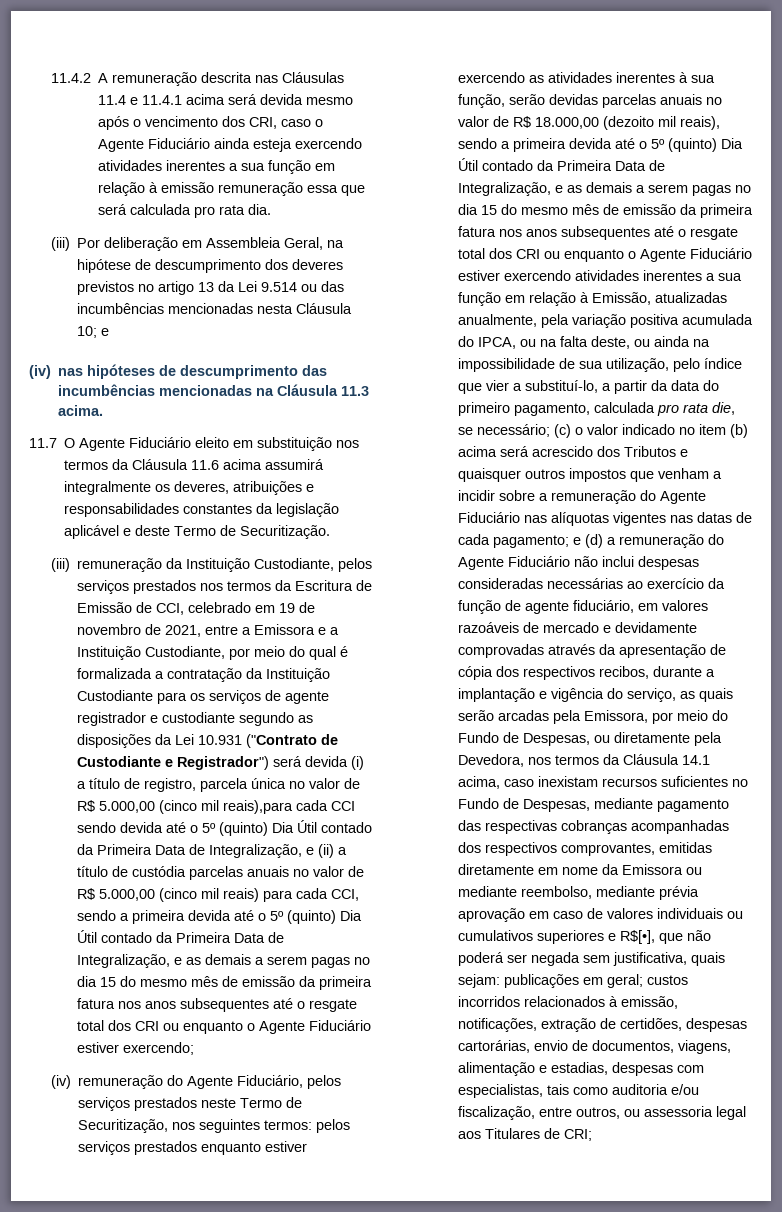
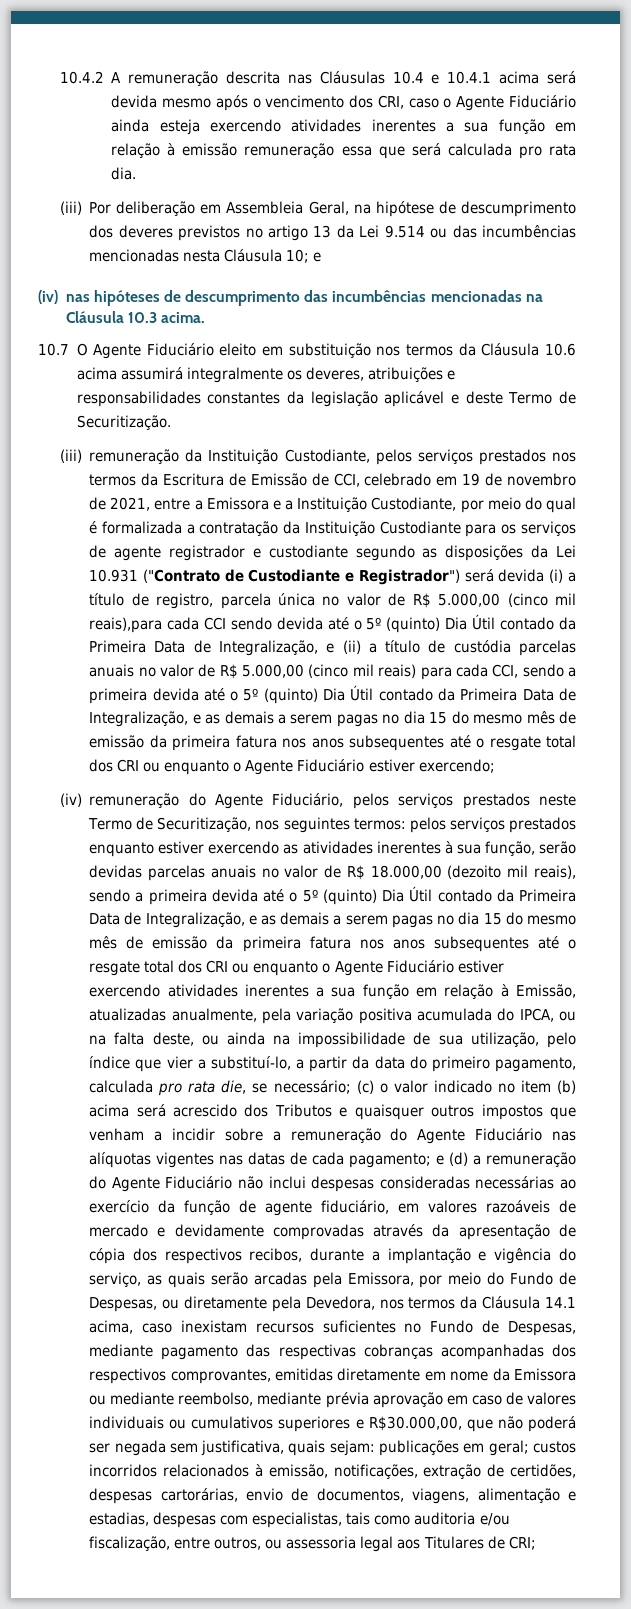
[51,73,92,83] 11.4.2 -> [59,71,104,84] 10.4.2
[98,95,183,105] 11.4 e 11.4.1 -> [392,71,492,84] 10.4 e 10.4.1
[341,386,370,396] 11.3 -> [127,312,157,323] 10.3
[29,438,57,448] 11.7 -> [38,343,69,356] 10.7
[191,460,220,470] 11.6 -> [545,343,576,356] 10.6
[620,930,656,944] R$[•], -> [368,1416,462,1431] R$30.000,00,

